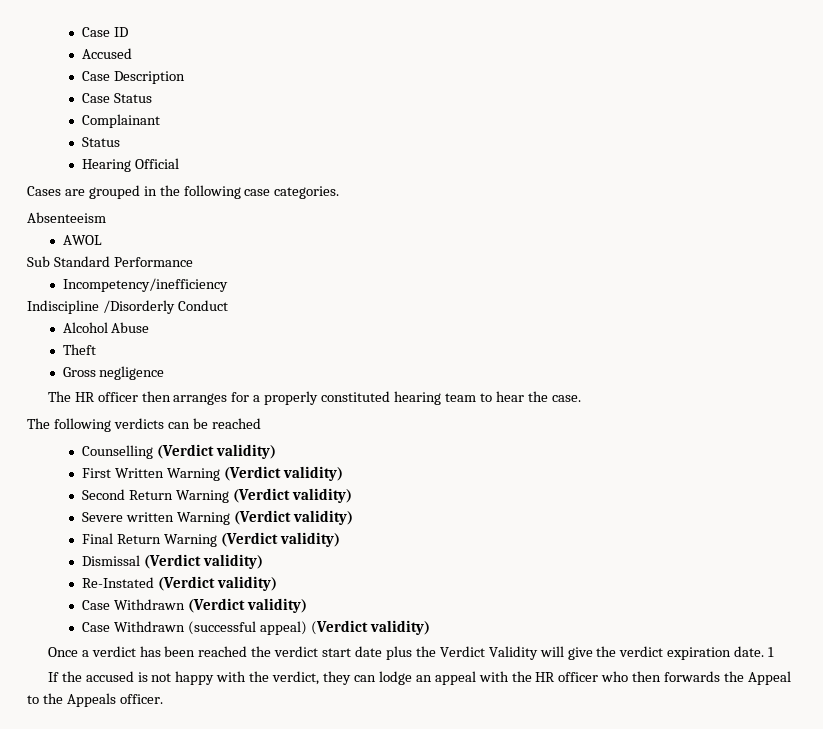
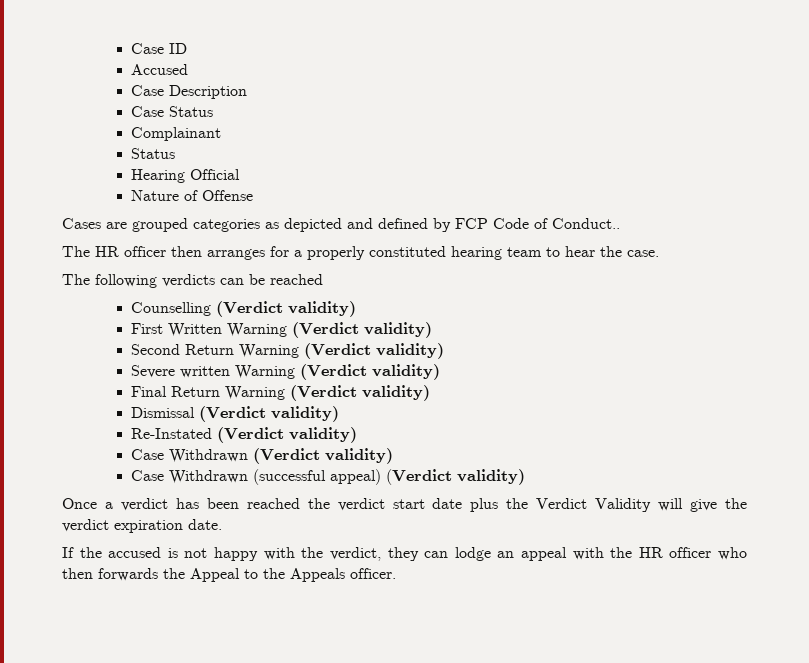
(180, 163) none -> [131,190,254,201] // Nature of Offense
[143,185,340,199] [27,212,106,223] [62,235,102,245] [27,256,193,267] [62,278,228,292] [27,300,228,314] [62,322,150,333] [62,344,96,355] [62,366,165,380] in the following case categories. // Absenteeism // AWOL // Sub Standard Performance // Incompetency/inefficiency // Indiscipline /Disorderly Conduct // Alcohol Abuse // Theft // Gross negligence -> [193,218,620,232] categories as depicted and defined by FCP Code of Conduct..
[768,647,775,657] 1 -> (222, 524) none

